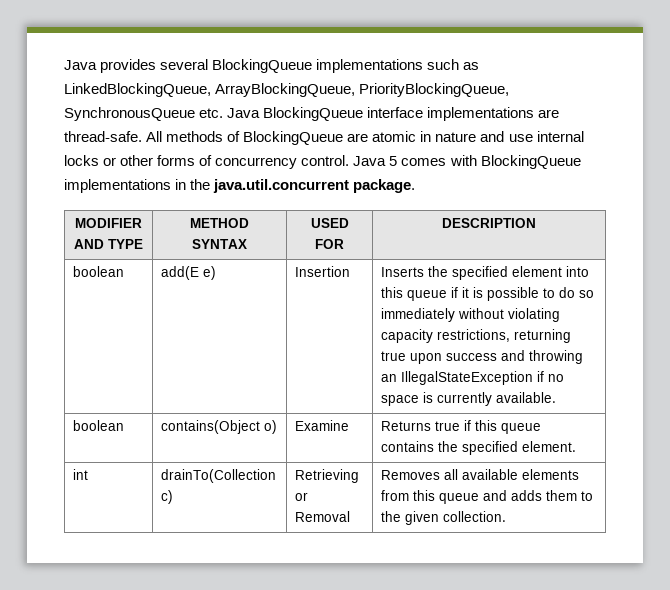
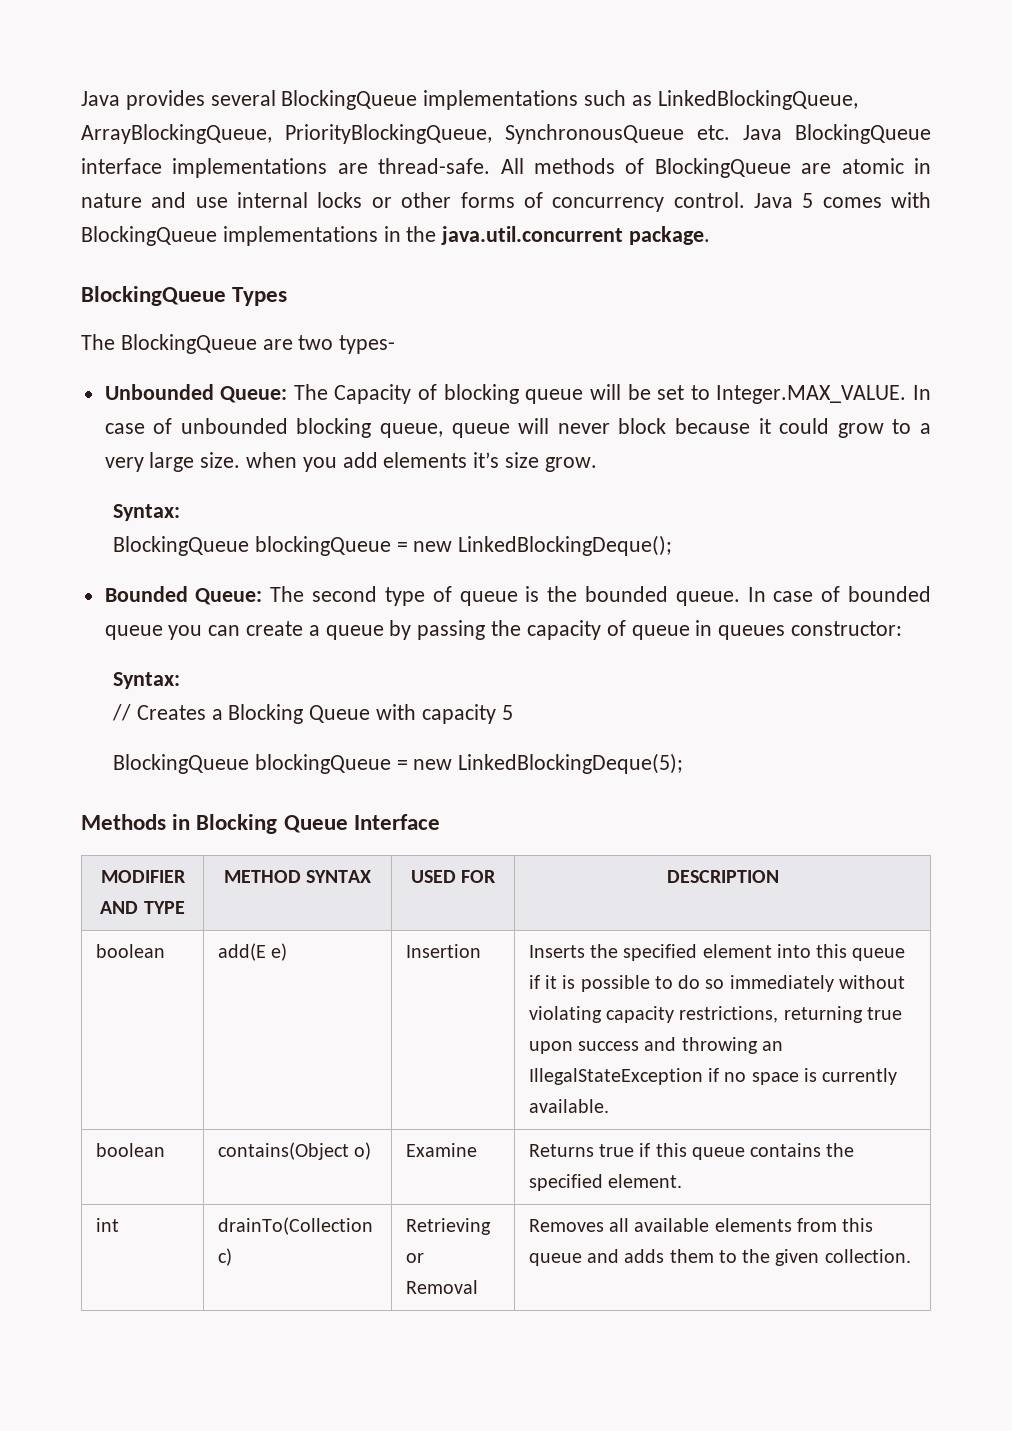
(416, 186) none -> [81,286,288,306] [81,334,396,354] [104,384,931,404] [104,418,931,438] [104,452,597,472] [112,504,180,521] [112,535,673,556] [104,586,932,606] [104,620,902,640] [112,672,180,689] [111,704,513,724] [112,753,684,774] [81,814,440,834] // BlockingQueue Types // The BlockingQueue are two types- // Unbounded Queue: The Capacity of blocking queue will be set to Integer.MAX_VALUE. In case of unbounded blocking queue, queue will never block because it could grow to a very large size. when you add elements it’s size grow. // Syntax: // BlockingQueue blockingQueue = new LinkedBlockingDeque(); // Bounded Queue: The second type of queue is the bounded queue. In case of bounded queue you can create a queue by passing the capacity of queue in queues constructor: // Syntax: // // Creates a Blocking Queue with capacity 5 // BlockingQueue blockingQueue = new LinkedBlockingDeque(5); // Methods in Blocking Queue Interface

